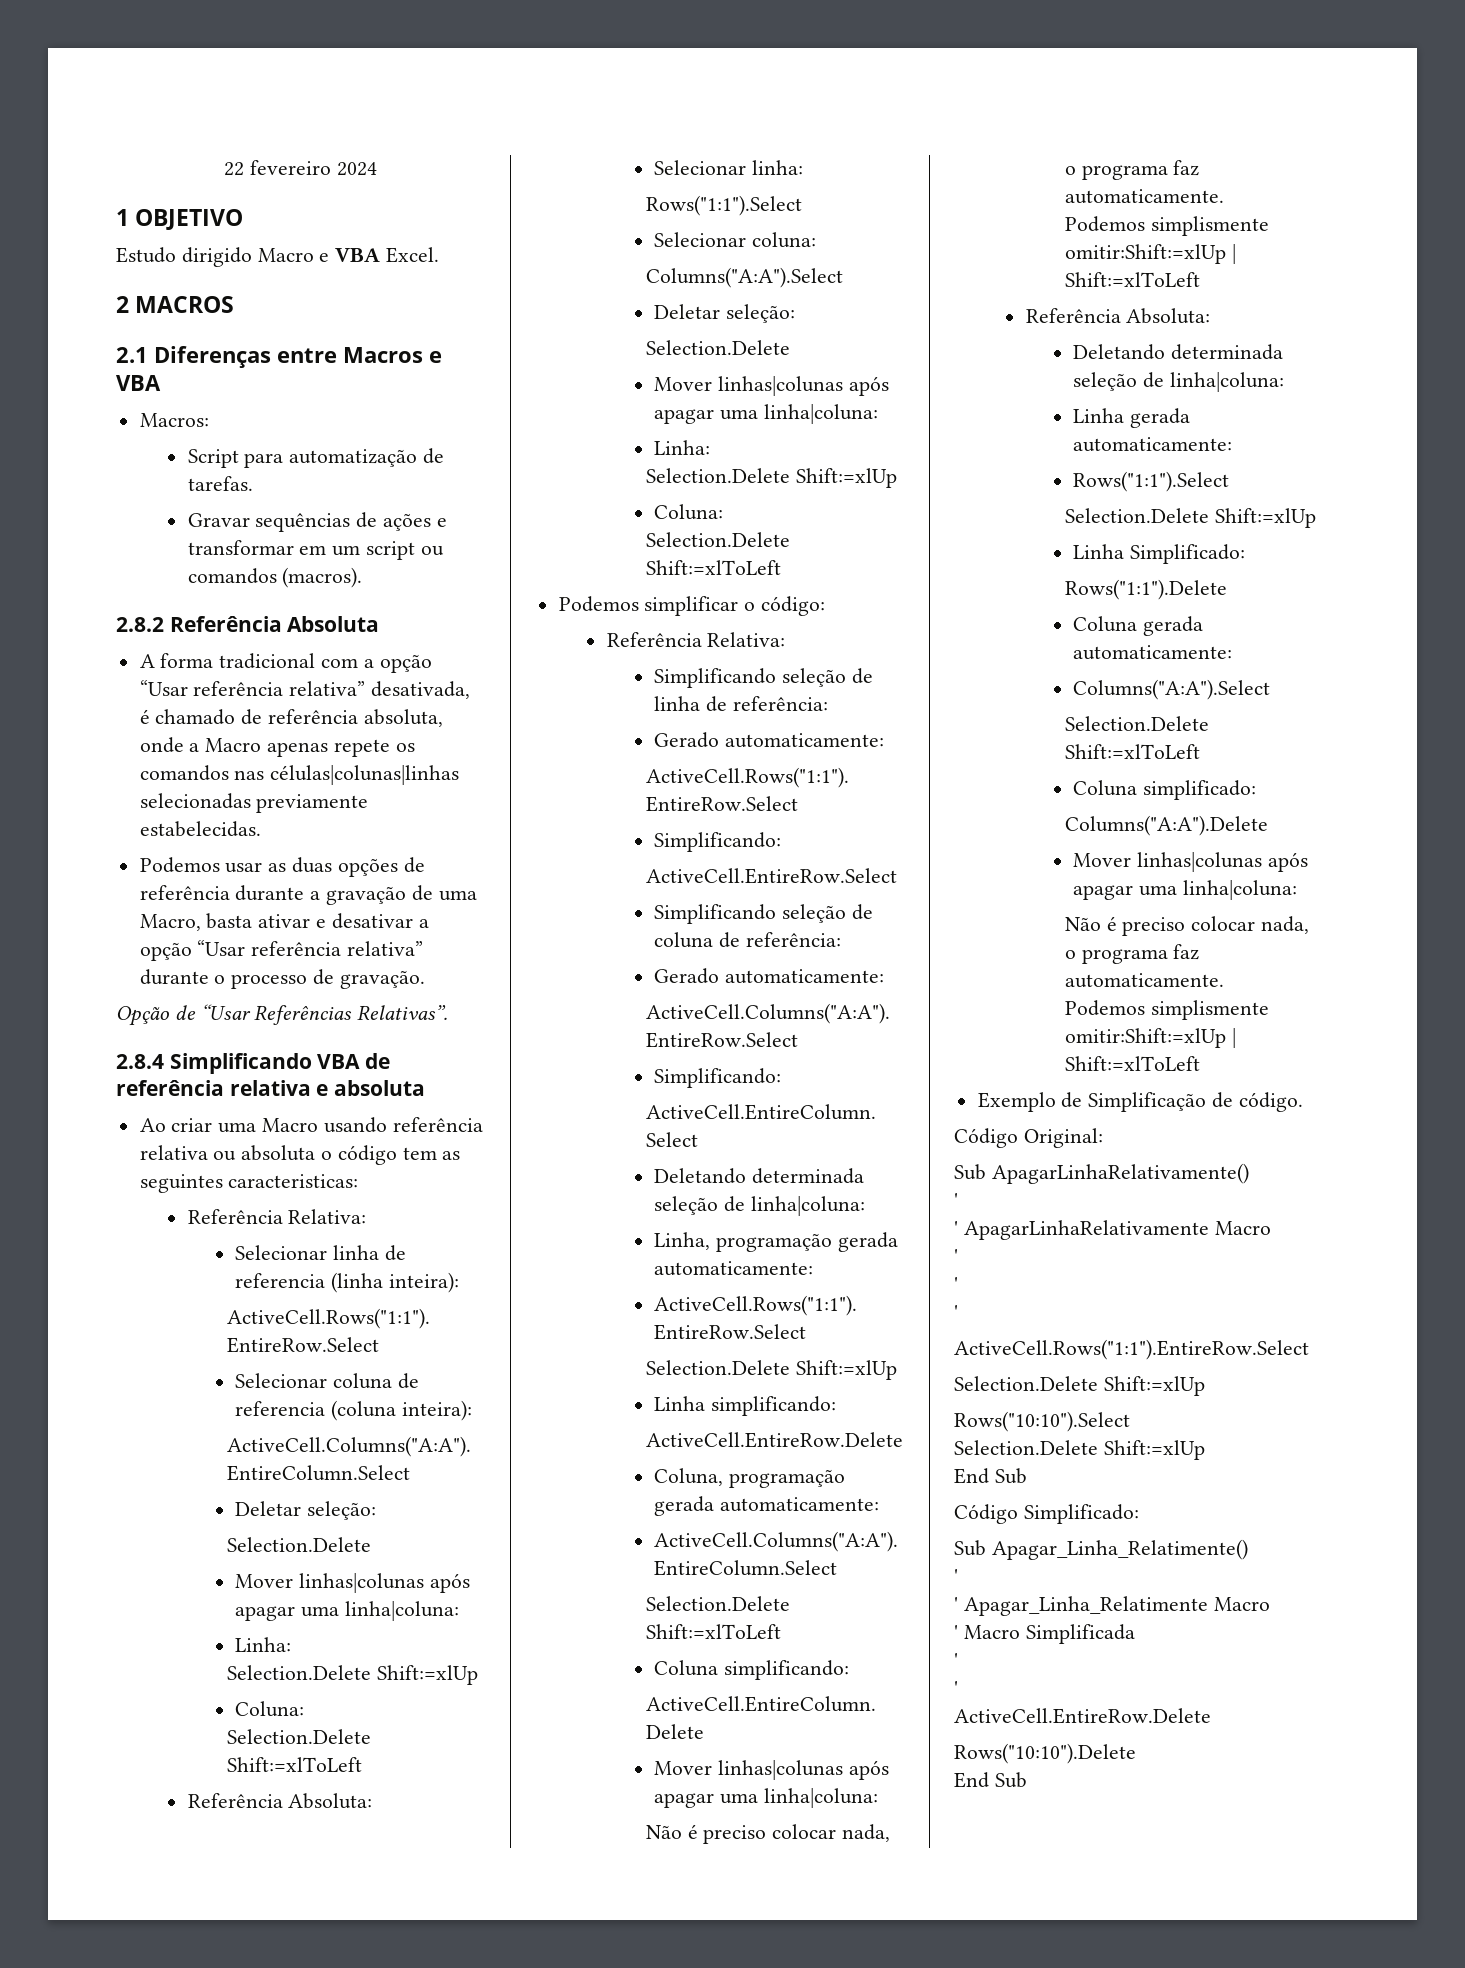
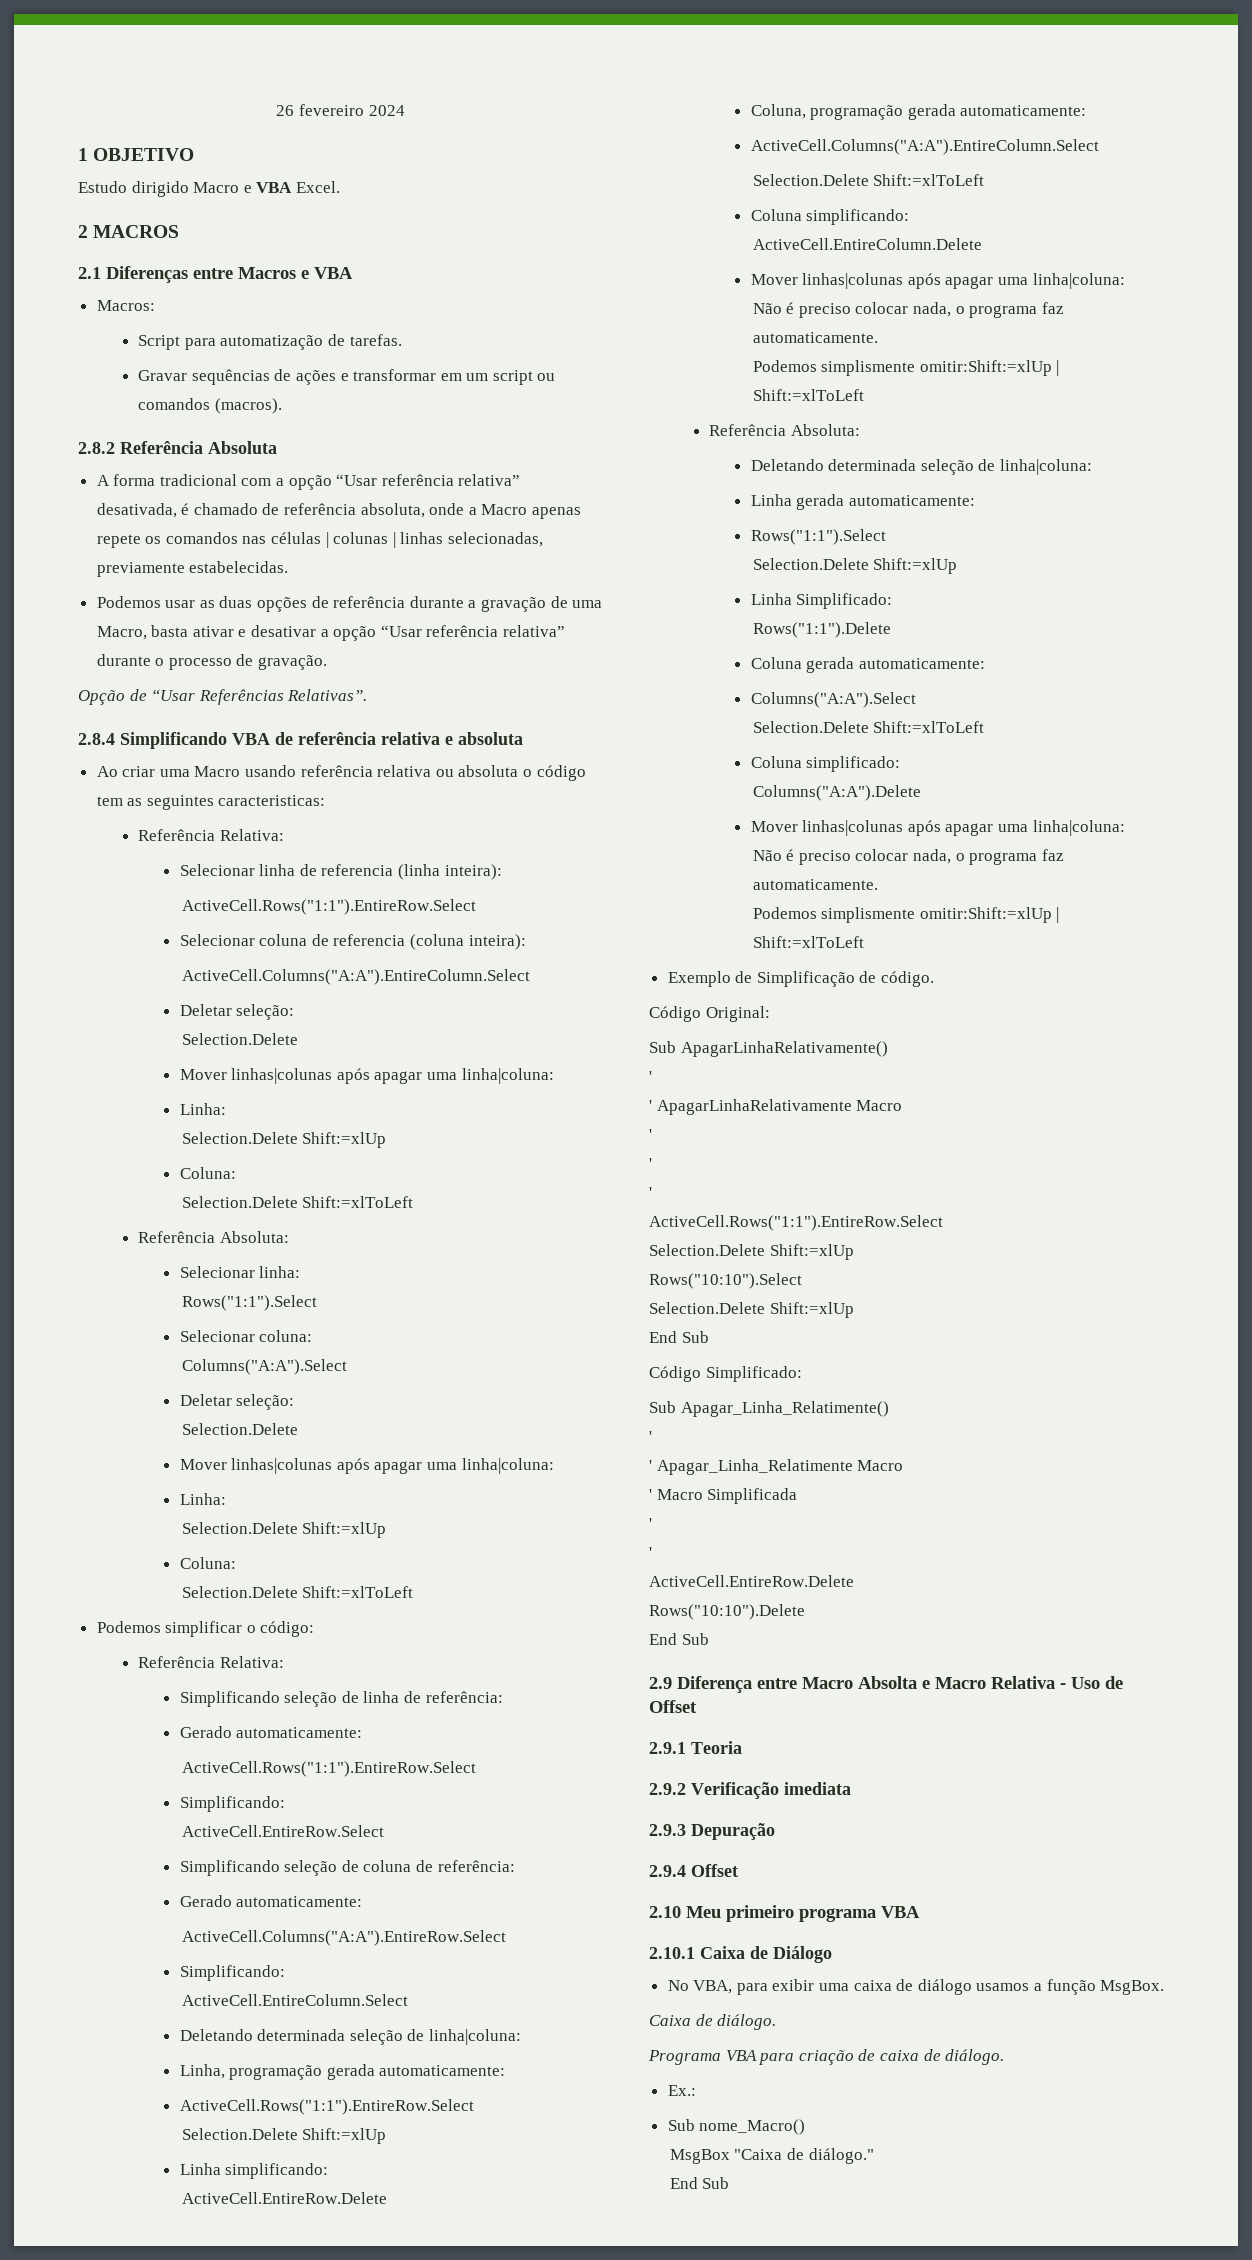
[224,162,245,176] 22 -> [276,105,295,116] 26
[270,765,460,785] [139,793,251,809] células|colunas|linhas selecionadas -> [271,532,544,548] células | colunas | linhas selecionadas,
(1027, 1780) none -> [649,1676,1123,1693] [649,1700,697,1713] [649,1741,742,1754] [649,1782,851,1799] [649,1823,775,1840] [649,1864,738,1877] [649,1905,920,1922] [649,1946,832,1963] [667,1979,1165,1995] [649,2014,777,2030] [648,2049,1005,2065] [667,2085,696,2096] [667,2119,806,2135] [669,2148,874,2164] [669,2177,730,2189] // 2.9 Diferença entre Macro Absolta e Macro Relativa - Uso de Offset // 2.9.1 Teoria // 2.9.2 Verificação imediata // 2.9.3 Depuração // 2.9.4 Offset // 2.10 Meu primeiro programa VBA // 2.10.1 Caixa de Diálogo // No VBA, para exibir uma caixa de diálogo usamos a função MsgBox. // Caixa de diálogo. // Programa VBA para criação de caixa de diálogo. // Ex.: // Sub nome_Macro() // MsgBox "Caixa de diálogo." // End Sub

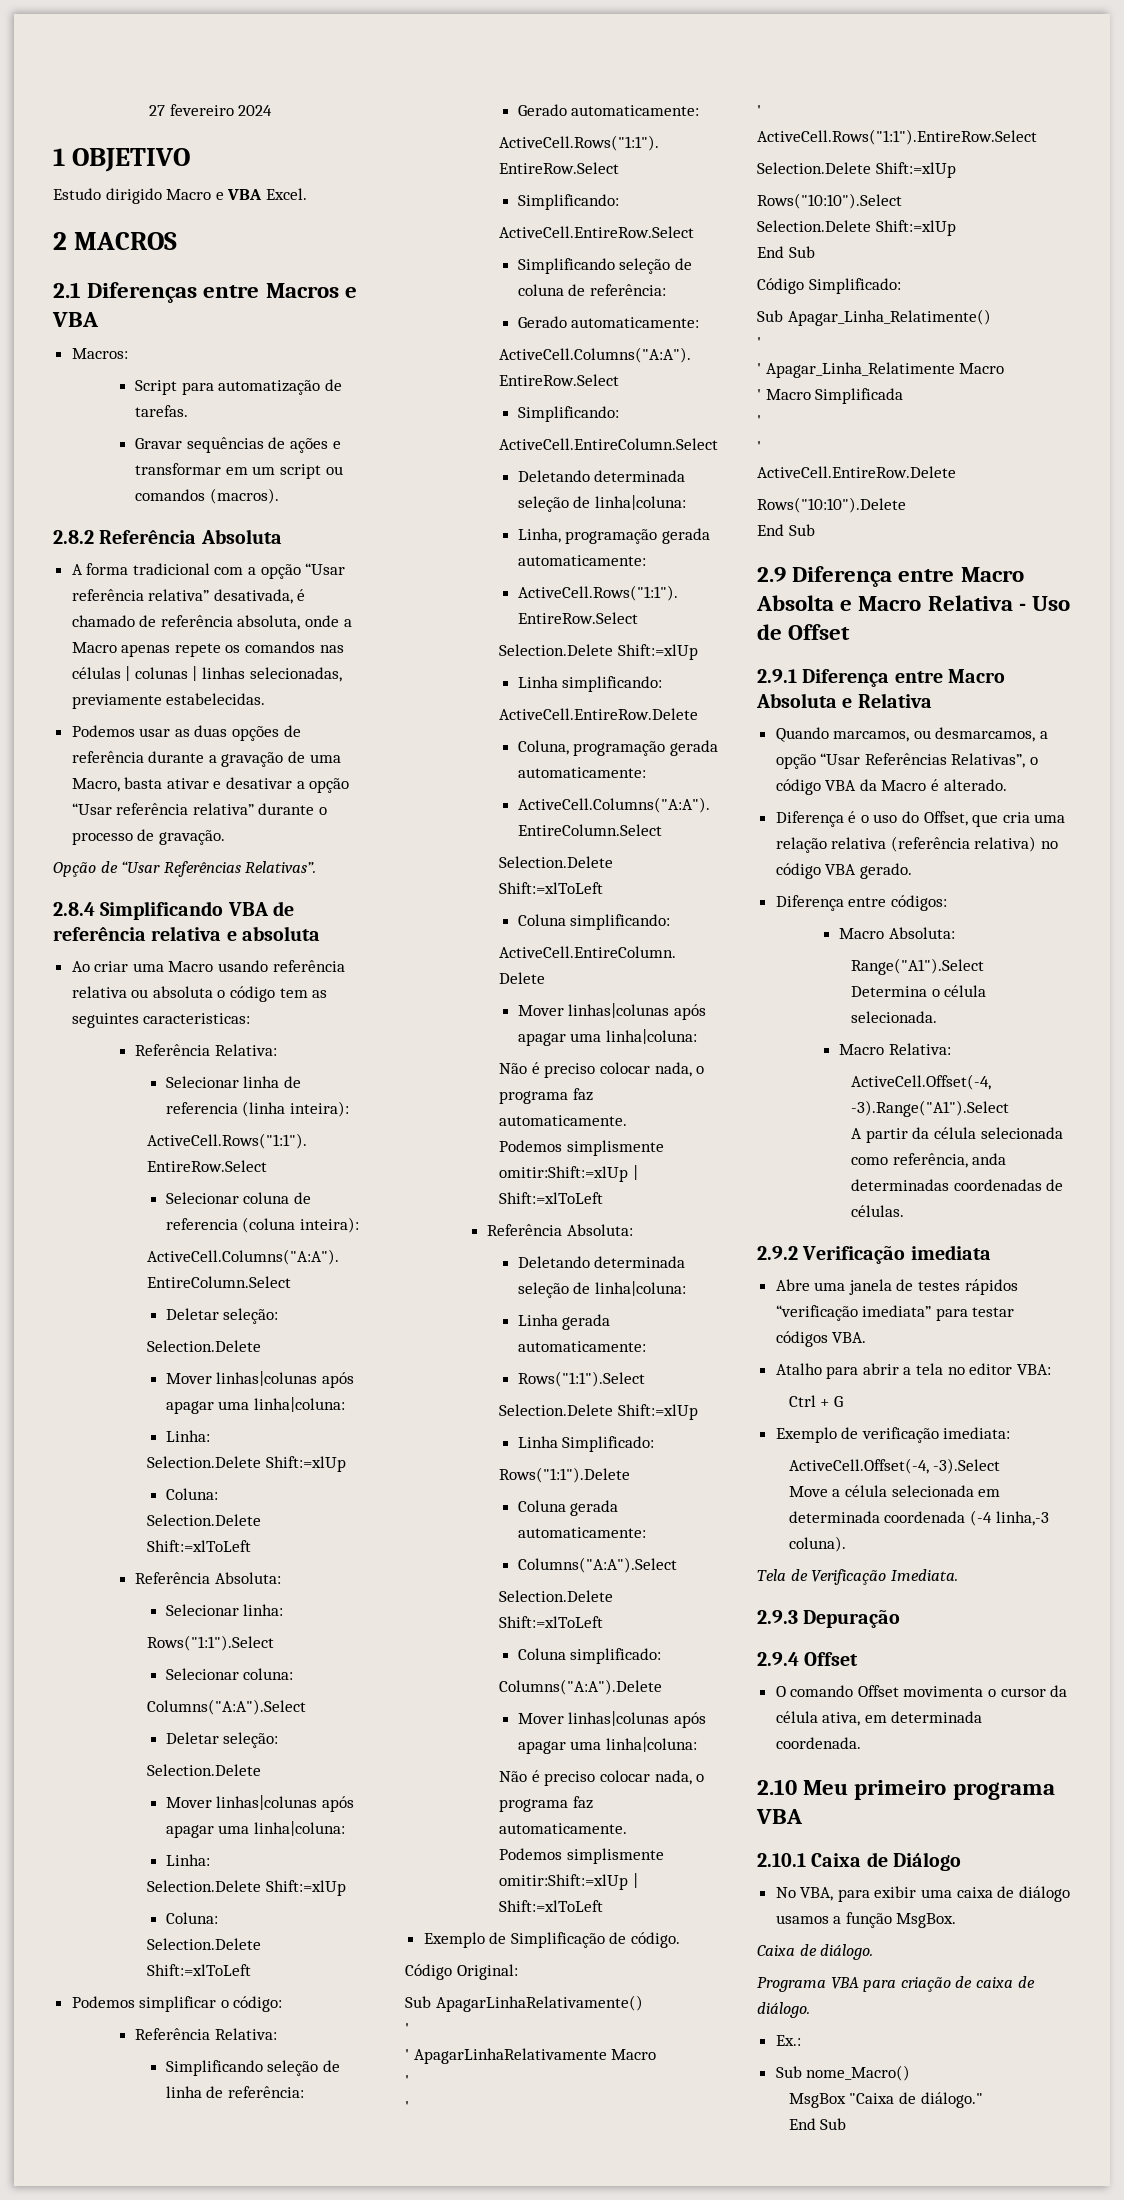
[276,105,295,116] 26 -> [148,105,165,116] 27
[691,1741,742,1754] [649,1782,851,1799] [649,1823,775,1840] [649,1864,738,1877] Teoria // 2.9.2 Verificação imediata // 2.9.3 Depuração // 2.9.4 Offset -> [802,669,1005,687] [756,693,932,708] [775,727,1049,742] [775,753,1039,769] [775,779,1007,795] [775,811,1066,827] [775,836,1059,853] [775,863,912,879] [775,895,947,911] [839,927,955,939] [851,958,985,975] [851,985,987,997] [851,1011,938,1023] [839,1043,951,1055] [851,1074,992,1090] [851,1100,1010,1117] [851,1127,1063,1143] [851,1153,1007,1168] [851,1179,1064,1191] [851,1205,905,1217] [757,1245,991,1264] [775,1279,1018,1295] [775,1305,1015,1321] [775,1331,867,1347] [775,1363,1051,1379] [788,1395,843,1407] [775,1427,1011,1443] [788,1458,1001,1474] [788,1485,1001,1497] [788,1510,1049,1526] [788,1536,846,1552] [757,1569,958,1585] [757,1610,901,1628] [757,1652,859,1666] [775,1685,1068,1697] [775,1711,983,1726] [775,1737,861,1749] Diferença entre Macro Absoluta e Relativa // Quando marcamos, ou desmarcamos, a opção “Usar Referências Relativas”, o código VBA da Macro é alterado. // Diferença é o uso do Offset, que cria uma relação relativa (referência relativa) no código VBA gerado. // Diferença entre códigos: // Macro Absoluta: // Range("A1").Select // Determina o célula selecionada. // Macro Relativa: // ActiveCell.Offset(-4, -3).Range("A1").Select // A partir da célula selecionada como referência, anda determinadas coordenadas de células. // 2.9.2 Verificação imediata // Abre uma janela de testes rápidos “verificação imediata” para testar códigos VBA. // Atalho para abrir a tela no editor VBA: // Ctrl + G // Exemplo de verificação imediata: // ActiveCell.Offset(-4, -3).Select // Move a célula selecionada em determinada coordenada (-4 linha,-3 coluna). // Tela de Verificação Imediata. // 2.9.3 Depuração // 2.9.4 Offset // O comando Offset movimenta o cursor da célula ativa, em determinada coordenada.

